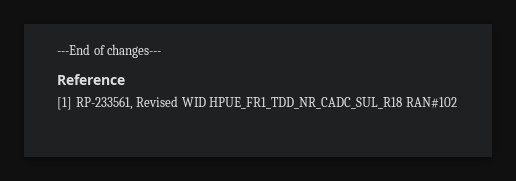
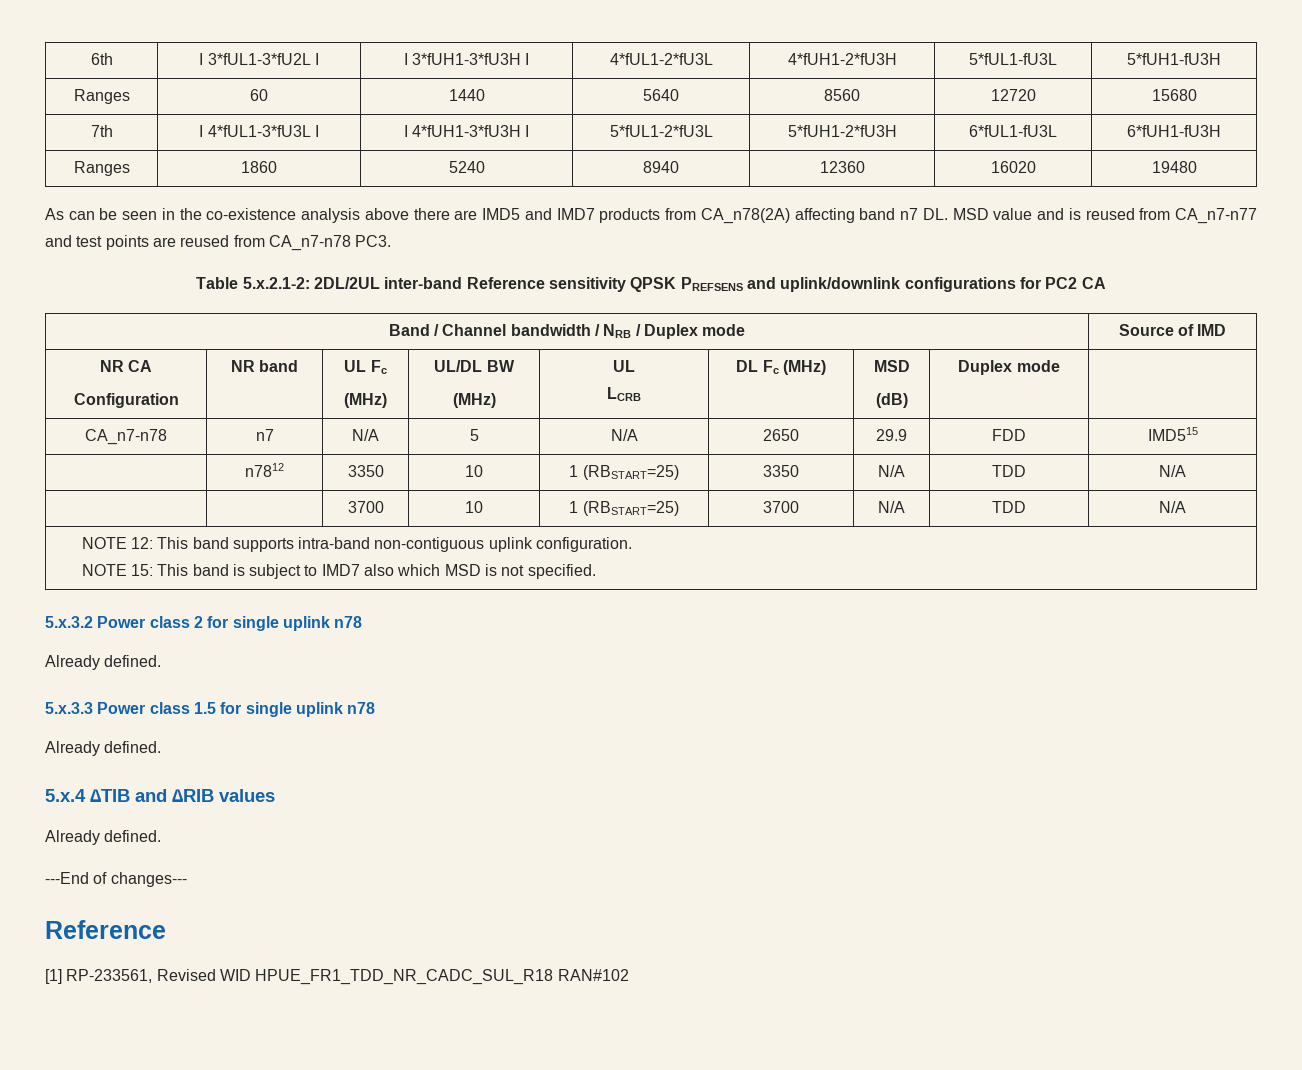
(57, 49) none -> [90,53,113,65] [199,53,319,65] [403,53,530,65] [609,53,713,65] [787,53,897,65] [969,53,1057,65] [1127,53,1221,65] [73,89,130,104] [250,89,268,101] [448,89,485,101] [643,89,679,101] [824,89,860,101] [990,89,1036,101] [1151,89,1197,101] [90,125,113,137] [199,125,319,137] [403,125,530,137] [609,125,713,137] [787,125,897,137] [969,125,1057,137] [1127,125,1221,137] [73,161,130,176] [241,161,277,173] [448,161,485,173] [643,161,679,173] [819,161,865,173] [990,161,1036,173] [1151,161,1197,173] [45,208,1258,224] [45,235,392,251] [196,277,1106,292] [388,324,746,339] [1118,324,1227,336] [99,360,153,372] [73,393,179,408] [230,360,299,372] [344,360,387,374] [344,393,387,408] [434,360,515,372] [452,393,496,408] [613,360,635,372] [607,387,641,401] [736,360,826,375] [873,360,910,372] [875,393,908,408] [958,360,1060,375] [85,429,167,445] [255,429,274,441] [352,429,379,441] [469,429,479,441] [610,429,638,441] [763,429,799,441] [876,429,907,441] [992,429,1026,441] [1147,427,1198,441] [245,463,284,477] [347,465,384,477] [465,465,483,477] [569,465,679,480] [763,465,799,477] [878,465,905,477] [992,465,1026,477] [1159,465,1186,477] [347,501,384,513] [465,501,483,513] [569,501,679,516] [763,501,799,513] [878,501,905,513] [992,501,1026,513] [1159,501,1186,513] [81,537,633,552] [81,564,596,579] [45,616,363,631] [45,655,162,670] [45,702,376,717] [45,741,162,756] [45,789,275,802] [45,830,162,845] 6th | I 3*fUL1-3*fU2L I | I 3*fUH1-3*fU3H I | 4*fUL1-2*fU3L | 4*fUH1-2*fU3H | 5*fUL1-fU3L | 5*fUH1-fU3H // Ranges | 60 | 1440 | 5640 | 8560 | 12720 | 15680 // 7th | I 4*fUL1-3*fU3L I | I 4*fUH1-3*fU3H I | 5*fUL1-2*fU3L | 5*fUH1-2*fU3H | 6*fUL1-fU3L | 6*fUH1-fU3H // Ranges | 1860 | 5240 | 8940 | 12360 | 16020 | 19480 // As can be seen in the co-existence analysis above there are IMD5 and IMD7 products from CA_n78(2A) affecting band n7 DL. MSD value and is reused from CA_n7-n77 and test points are reused from CA_n7-n78 PC3. // Table 5.x.2.1-2: 2DL/2UL inter-band Reference sensitivity QPSK PREFSENS and uplink/downlink configurations for PC2 CA // Band / Channel bandwidth / NRB / Duplex mode | Source of IMD // NR CA // Configuration | NR band | UL Fc // (MHz) | UL/DL BW // (MHz) | UL // LCRB | DL Fc (MHz) | MSD // (dB) | Duplex mode | // CA_n7-n78 | n7 | N/A | 5 | N/A | 2650 | 29.9 | FDD | IMD515 // | n7812 | 3350 | 10 | 1 (RBSTART=25) | 3350 | N/A | TDD | N/A // | | 3700 | 10 | 1 (RBSTART=25) | 3700 | N/A | TDD | N/A // NOTE 12: This band supports intra-band non-contiguous uplink configuration. // NOTE 15: This band is subject to IMD7 also which MSD is not specified. // 5.x.3.2 Power class 2 for single uplink n78 // Already defined. // 5.x.3.3 Power class 1.5 for single uplink n78 // Already defined. // 5.x.4 ∆TIB and ∆RIB values // Already defined. //

